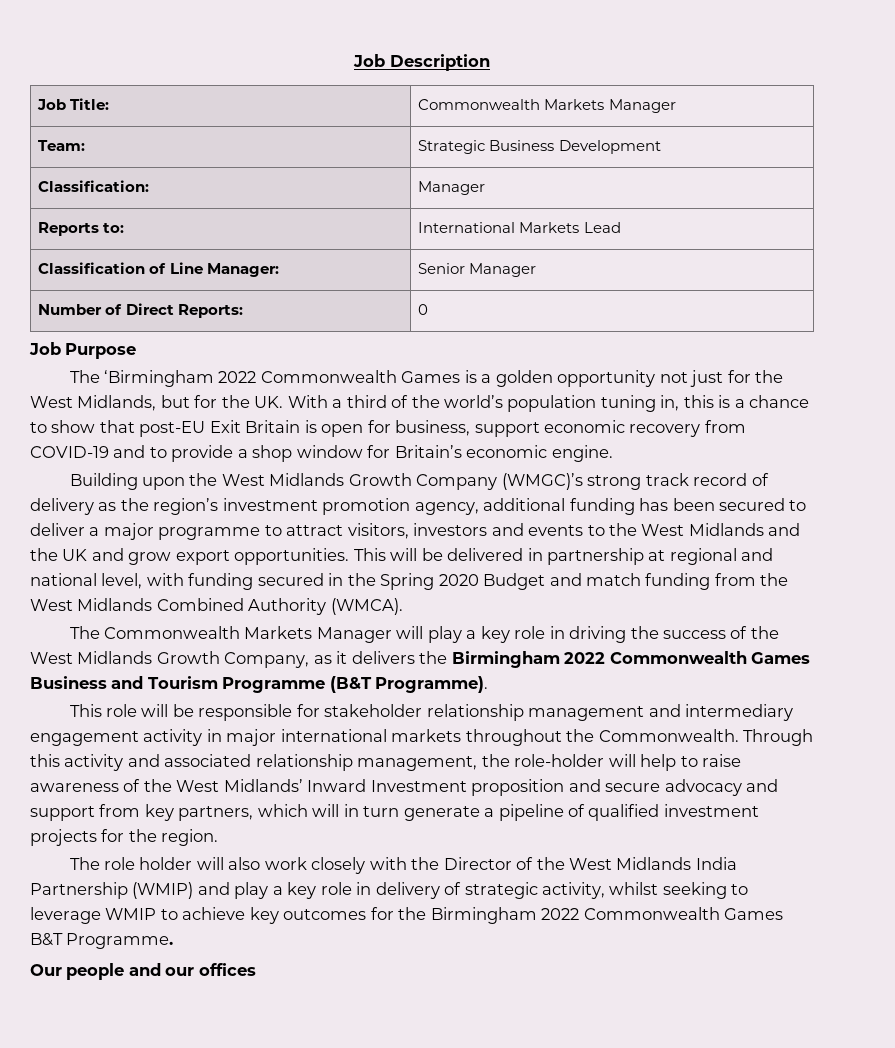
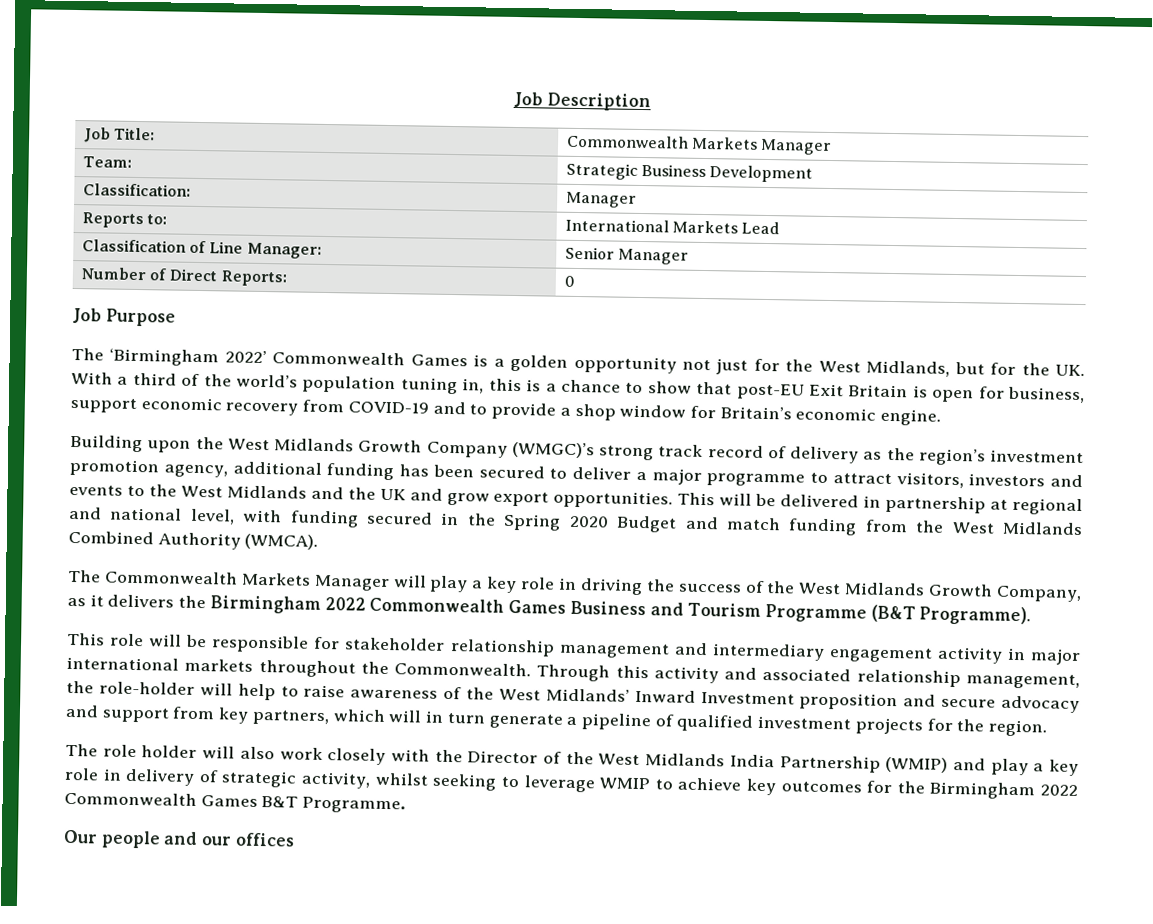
[218,371,257,383] 2022 -> [224,350,267,364] 2022’

